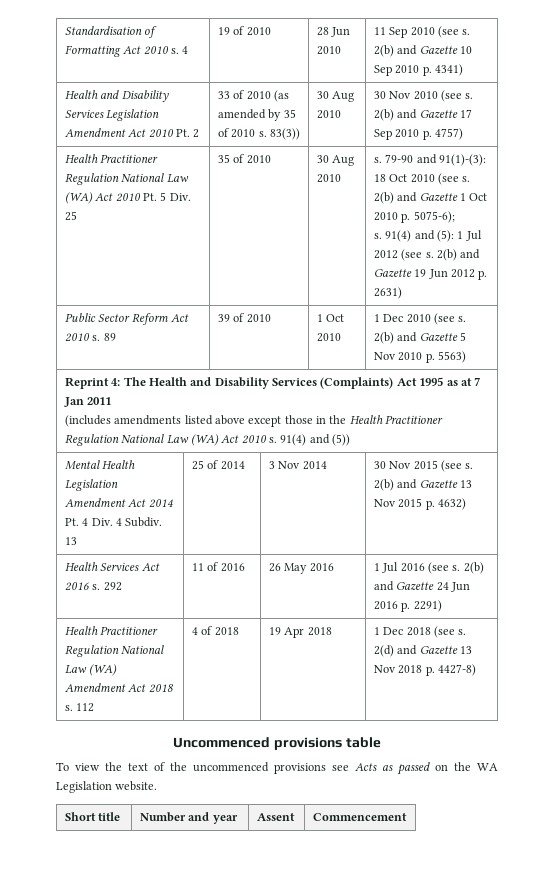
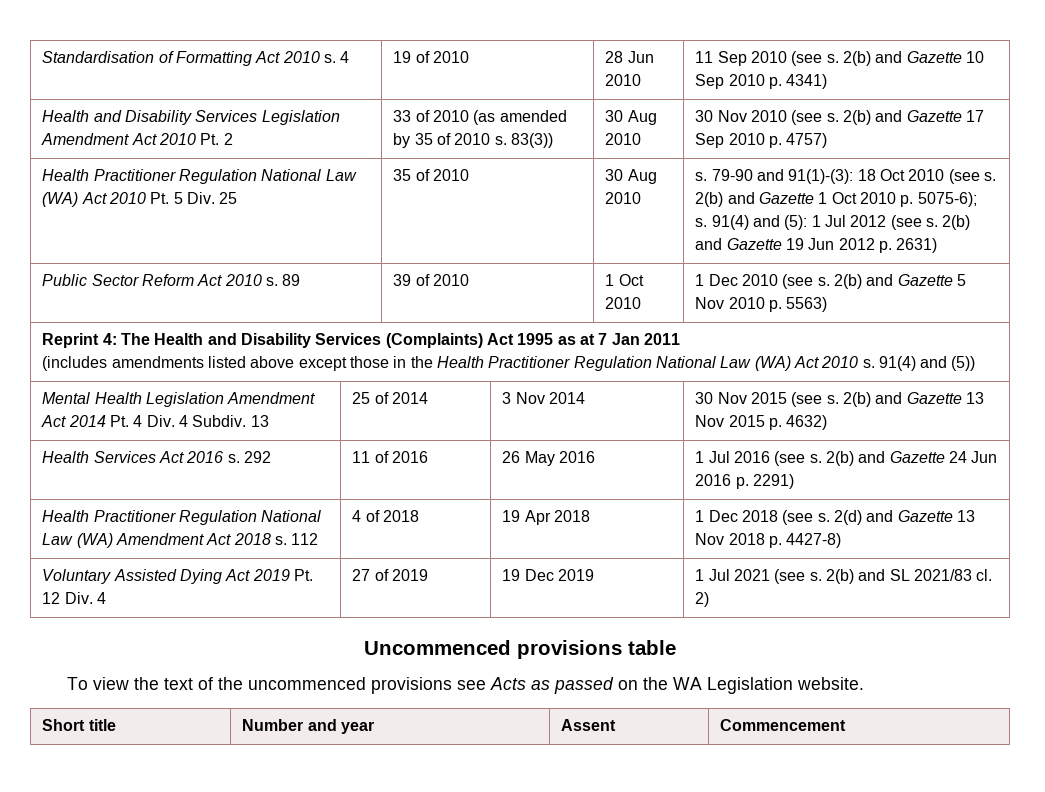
(476, 670) none -> [42,569,313,584] [42,592,107,604] [352,569,429,581] [502,569,595,581] [695,569,993,584] [695,592,710,607] // Voluntary Assisted Dying Act 2019 Pt. 12 Div. 4 | 27 of 2019 | 19 Dec 2019 | 1 Jul 2021 (see s. 2(b) and SL 2021/83 cl. 2)

